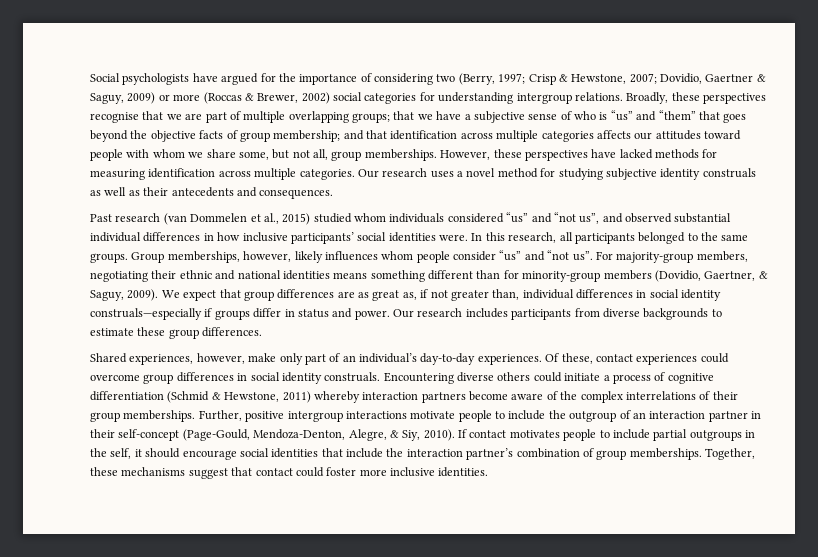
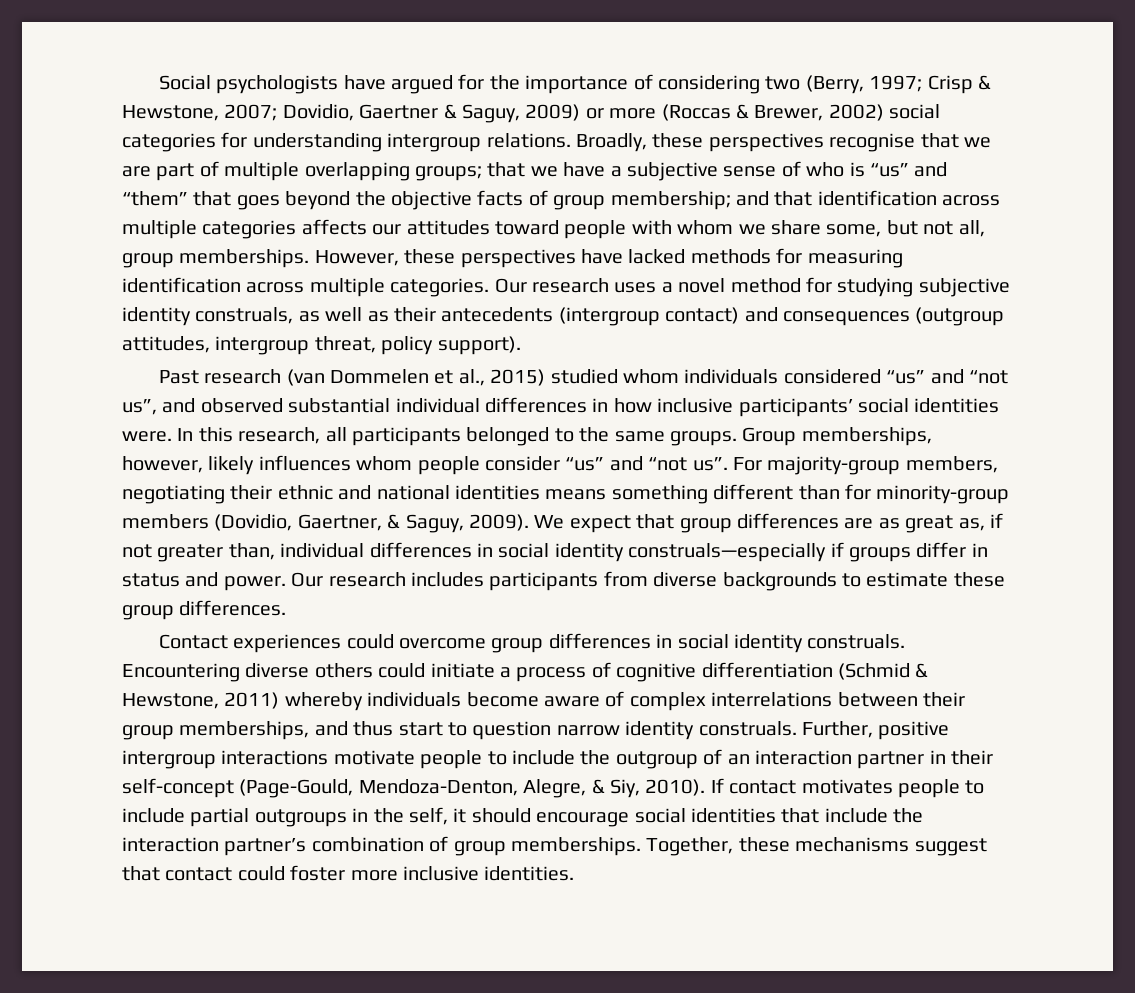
[702,168,756,178] construals -> [195,307,294,324] construals,
[236,187,334,199] and consequences. -> [558,307,1005,326] [122,336,521,355] (intergroup contact) and consequences (outgroup attitudes, intergroup threat, policy support).
[90,353,633,365] Shared experiences, however, make only part of an individual’s day-to-day experiences. Of these, contact -> [158,634,228,649] Contact
[362,392,466,403] interaction partners -> [367,692,462,707] individuals
[560,391,578,400] the -> (625, 699) none
[699,391,711,400] of -> [837,692,918,707] between
[123,410,196,422] memberships. -> [179,721,797,740] memberships, and thus start to question narrow identity construals.

